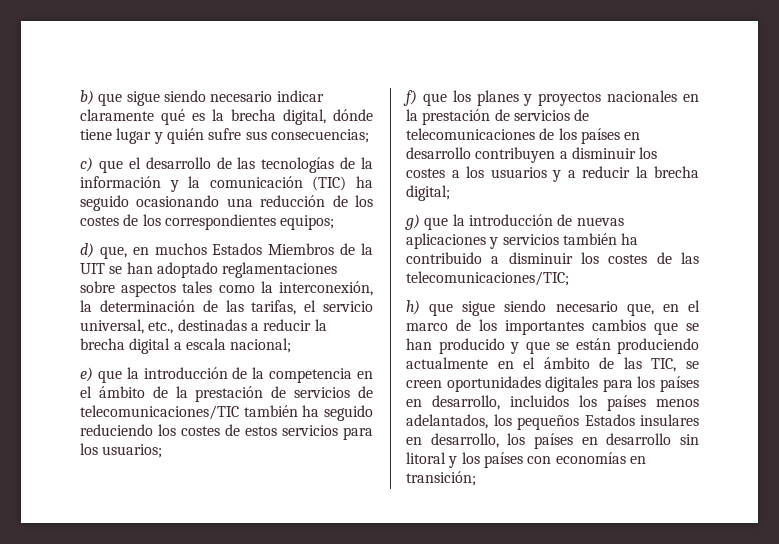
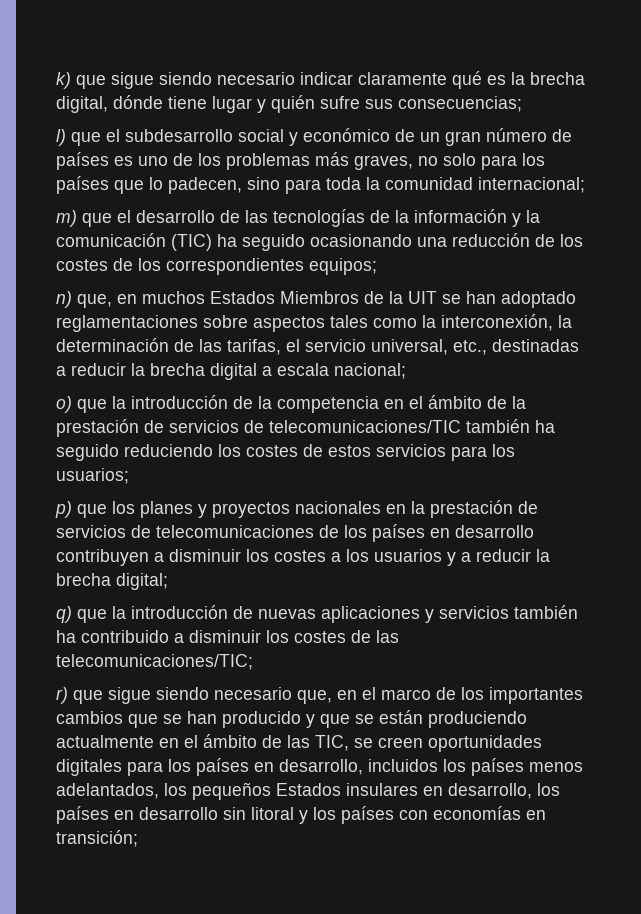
[80,90,94,105] b) -> [56,72,71,89] k)
[80,157,93,172] c) -> [56,128,572,146] [56,152,545,170] [56,176,585,194] [56,210,77,227] l) que el subdesarrollo social y económico de un gran número de países es uno de los problemas más graves, no solo para los países que lo padecen, sino para toda la comunidad internacional; // m)
[80,243,94,258] d) -> [56,291,72,308] n)
[80,367,93,382] e) -> [56,396,72,413] o)
[403,90,417,106] f) -> [55,501,72,518] p)
[405,214,420,230] g) -> [56,606,72,623] q)
[406,300,420,315] h) -> [56,687,68,704] r)

